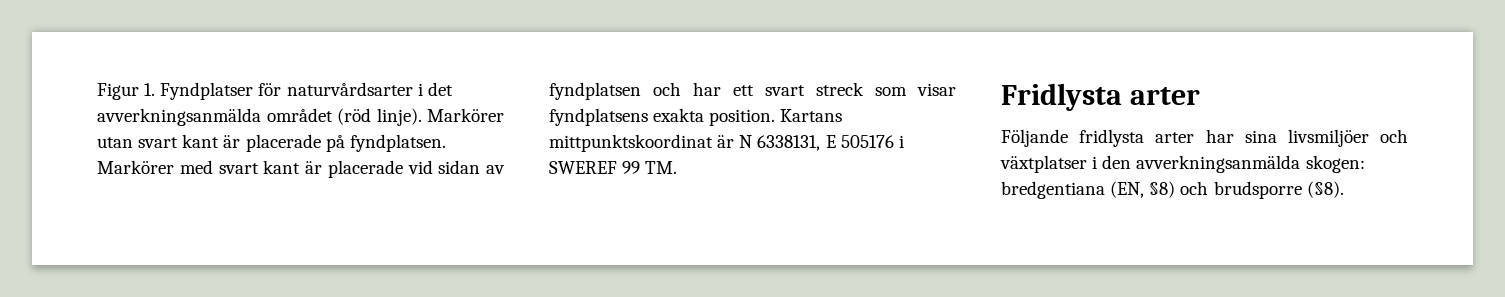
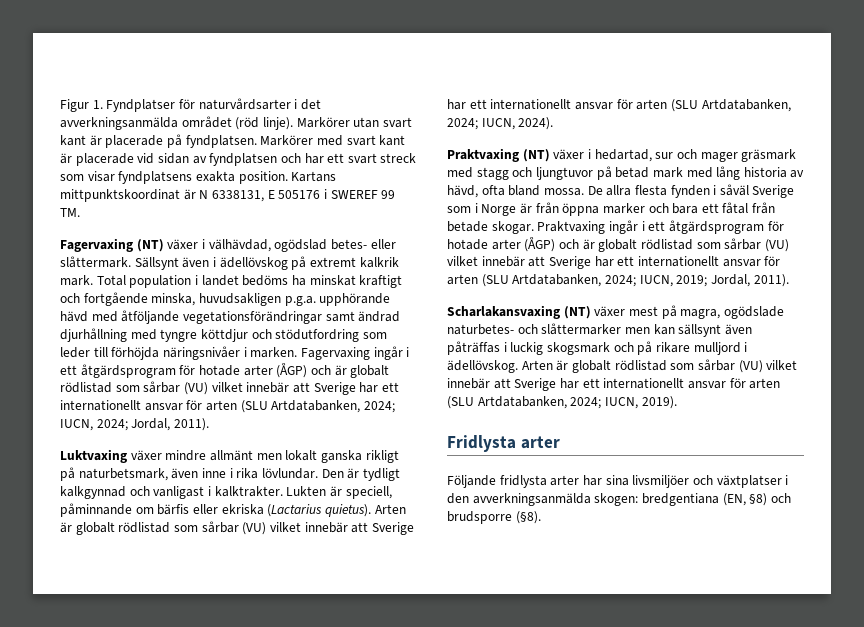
(678, 167) none -> [60,238,396,252] [60,256,399,270] [60,275,403,288] [60,292,391,306] [60,310,401,324] [60,328,387,342] [60,346,410,360] [60,363,390,378] [60,381,399,395] [60,400,395,413] [60,418,209,431] [60,449,399,463] [60,467,400,481] [60,486,392,499] [60,503,406,517] [60,521,414,535] [447,99,791,112] [447,117,554,130] [447,148,797,162] [447,166,805,180] [447,184,795,198] [447,202,776,216] [447,220,784,234] [447,237,789,252] [447,256,781,269] [447,274,789,287] [447,305,784,319] [447,323,752,337] [447,341,748,355] [447,359,798,373] [447,378,781,391] [447,396,677,409] // Fagervaxing (NT) växer i välhävdad, ogödslad betes- eller slåttermark. Sällsynt även i ädellövskog på extremt kalkrik mark. Total population i landet bedöms ha minskat kraftigt och fortgående minska, huvudsakligen p.g.a. upphörande hävd med åtföljande vegetationsförändringar samt ändrad djurhållning med tyngre köttdjur och stödutfordring som leder till förhöjda näringsnivåer i marken. Fagervaxing ingår i ett åtgärdsprogram för hotade arter (ÅGP) och är globalt rödlistad som sårbar (VU) vilket innebär att Sverige har ett internationellt ansvar för arten (SLU Artdatabanken, 2024; IUCN, 2024; Jordal, 2011). // Luktvaxing växer mindre allmänt men lokalt ganska rikligt på naturbetsmark, även inne i rika lövlundar. Den är tydligt kalkgynnad och vanligast i kalktrakter. Lukten är speciell, påminnande om bärfis eller ekriska (Lactarius quietus). Arten är globalt rödlistad som sårbar (VU) vilket innebär att Sverige har ett internationellt ansvar för arten (SLU Artdatabanken, 2024; IUCN, 2024). // Praktvaxing (NT) växer i hedartad, sur och mager gräsmark med stagg och ljungtuvor på betad mark med lång historia av hävd, ofta bland mossa. De allra flesta fynden i såväl Sverige som i Norge är från öppna marker och bara ett fåtal från betade skogar. Praktvaxing ingår i ett åtgärdsprogram för hotade arter (ÅGP) och är globalt rödlistad som sårbar (VU) vilket innebär att Sverige har ett internationellt ansvar för arten (SLU Artdatabanken, 2024; IUCN, 2019; Jordal, 2011). // Scharlakansvaxing (NT) växer mest på magra, ogödslade naturbetes- och slåttermarker men kan sällsynt även påträffas i luckig skogsmark och på rikare mulljord i ädellövskog. Arten är globalt rödlistad som sårbar (VU) vilket innebär att Sverige har ett internationellt ansvar för arten (SLU Artdatabanken, 2024; IUCN, 2019).

